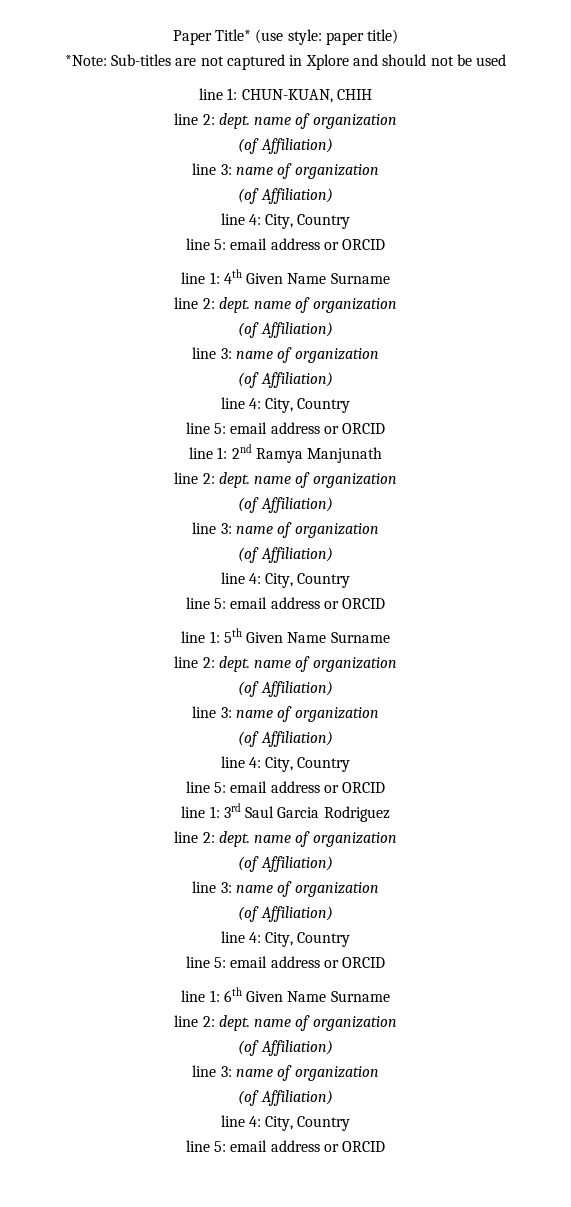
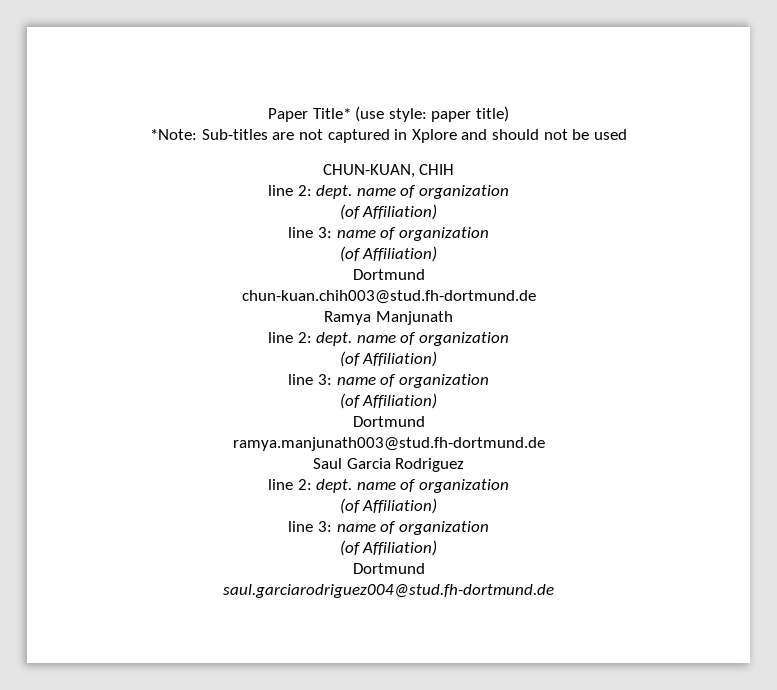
[199,88,238,100] line 1: -> (627, 134) none
[220,213,351,229] [185,238,386,250] [181,269,390,284] [174,297,397,313] [238,322,333,338] [192,347,379,363] [238,372,333,388] [220,397,351,413] [185,422,386,434] [188,444,252,459] line 4: City, Country // line 5: email address or ORCID // line 1: 4th Given Name Surname // line 2: dept. name of organization // (of Affiliation) // line 3: name of organization // (of Affiliation) // line 4: City, Country // line 5: email address or ORCID // line 1: 2nd -> [352,269,425,280] [241,290,536,304] Dortmund // chun-kuan.chih003@stud.fh-dortmund.de //
[220,572,351,588] [185,597,386,609] [181,628,390,643] [174,656,397,672] [238,681,333,697] [192,706,379,722] [238,731,333,747] [220,756,351,772] [185,781,386,793] [181,803,241,818] line 4: City, Country // line 5: email address or ORCID // line 1: 5th Given Name Surname // line 2: dept. name of organization // (of Affiliation) // line 3: name of organization // (of Affiliation) // line 4: City, Country // line 5: email address or ORCID // line 1: 3rd -> [352,416,425,427] [232,437,545,451] Dortmund // ramya.manjunath003@stud.fh-dortmund.de //
[220,931,351,947] [185,956,386,968] [181,987,390,1002] [174,1015,397,1031] [238,1040,333,1056] [192,1065,379,1081] [238,1090,333,1106] [220,1115,351,1131] [185,1140,386,1152] line 4: City, Country // line 5: email address or ORCID // line 1: 6th Given Name Surname // line 2: dept. name of organization // (of Affiliation) // line 3: name of organization // (of Affiliation) // line 4: City, Country // line 5: email address or ORCID -> [352,563,425,574] [223,584,554,598] Dortmund // saul.garciarodriguez004@stud.fh-dortmund.de

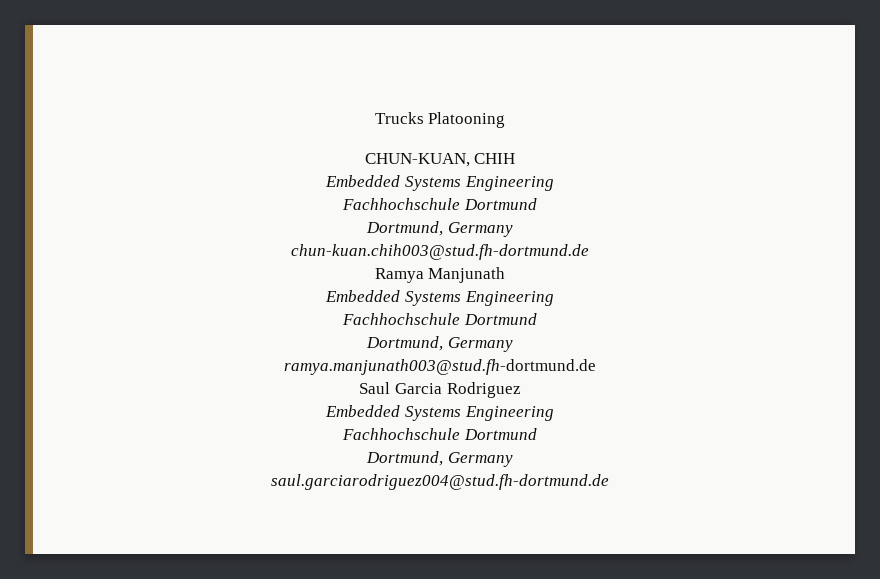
[268,106,509,122] [150,129,627,143] [322,164,455,178] [268,185,509,199] [339,204,438,220] [288,227,489,241] [339,246,438,262] [352,269,425,280] [241,290,536,304] [324,311,453,325] [268,332,509,346] [339,351,438,367] [288,374,489,388] [339,393,438,409] [352,416,425,427] [232,437,545,451] [312,458,465,472] [268,479,509,493] [339,498,438,514] [288,521,489,535] [339,540,438,556] [352,563,425,574] Paper Title* (use style: paper title) // *Note: Sub-titles are not captured in Xplore and should not be used // CHUN-KUAN, CHIH // line 2: dept. name of organization // (of Affiliation) // line 3: name of organization // (of Affiliation) // Dortmund // chun-kuan.chih003@stud.fh-dortmund.de // Ramya Manjunath // line 2: dept. name of organization // (of Affiliation) // line 3: name of organization // (of Affiliation) // Dortmund // ramya.manjunath003@stud.fh-dortmund.de // Saul Garcia Rodriguez // line 2: dept. name of organization // (of Affiliation) // line 3: name of organization // (of Affiliation) // Dortmund -> [374,112,506,128] [364,153,516,167] [325,175,554,191] [342,198,537,210] [366,221,513,237] [291,244,589,260] [374,267,506,283] [325,290,554,306] [342,313,537,325] [366,336,513,352] [284,359,596,375] [359,382,521,398] [325,405,554,421] [342,428,537,440] [366,451,513,467] Trucks Platooning // CHUN-KUAN, CHIH // Embedded Systems Engineering // Fachhochschule Dortmund // Dortmund, Germany // chun-kuan.chih003@stud.fh-dortmund.de // Ramya Manjunath // Embedded Systems Engineering // Fachhochschule Dortmund // Dortmund, Germany // ramya.manjunath003@stud.fh-dortmund.de // Saul Garcia Rodriguez // Embedded Systems Engineering // Fachhochschule Dortmund // Dortmund, Germany

